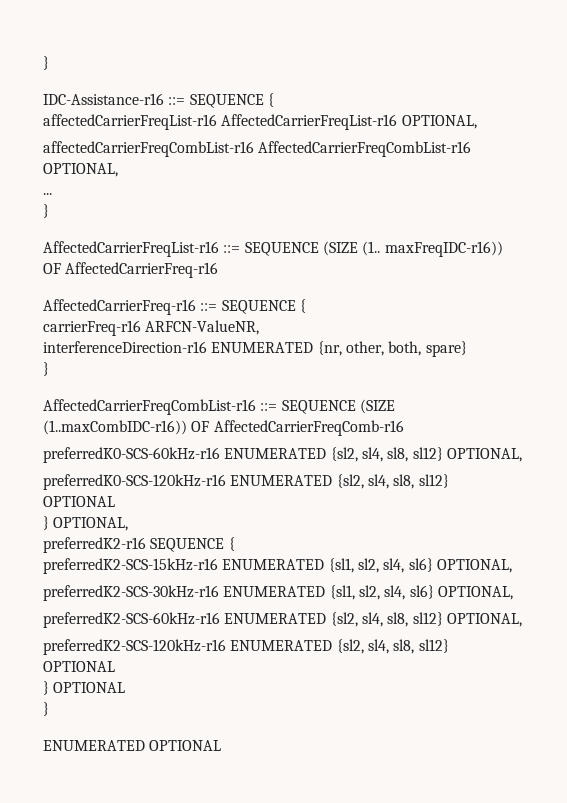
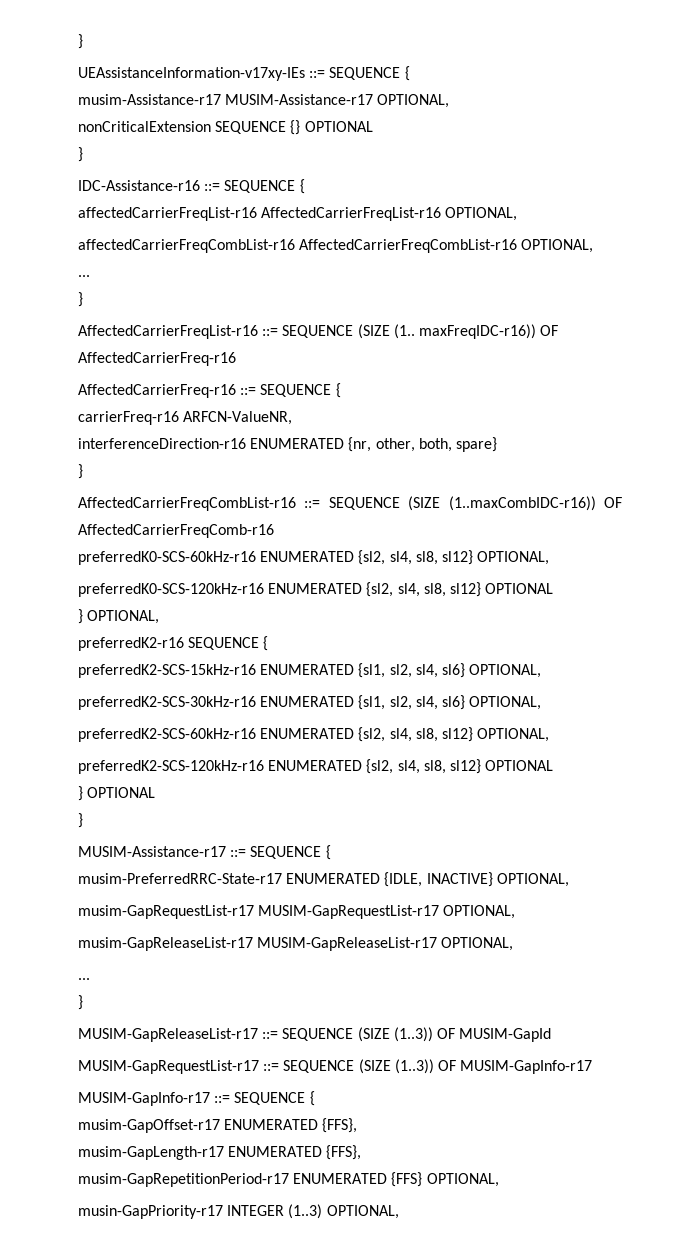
[43,56,49,70] } -> [78,34,83,49] [78,66,410,81] [78,94,450,108] [78,120,373,135] [78,147,83,162] } // UEAssistanceInformation-v17xy-IEs ::= SEQUENCE { // musim-Assistance-r17 MUSIM-Assistance-r17 OPTIONAL, // nonCriticalExtension SEQUENCE {} OPTIONAL // }
[43,740,222,751] ENUMERATED OPTIONAL -> [78,845,331,860] [78,872,569,887] [78,905,516,919] [78,937,514,951] [78,978,90,980] [78,995,83,1010] [78,1027,552,1042] [78,1059,593,1074] [78,1091,315,1106] [78,1118,358,1133] [78,1145,362,1160] [78,1172,499,1187] [78,1204,399,1219] MUSIM-Assistance-r17 ::= SEQUENCE { // musim-PreferredRRC-State-r17 ENUMERATED {IDLE, INACTIVE} OPTIONAL, // musim-GapRequestList-r17 MUSIM-GapRequestList-r17 OPTIONAL, // musim-GapReleaseList-r17 MUSIM-GapReleaseList-r17 OPTIONAL, // ... // } // MUSIM-GapReleaseList-r17 ::= SEQUENCE (SIZE (1..3)) OF MUSIM-GapId // MUSIM-GapRequestList-r17 ::= SEQUENCE (SIZE (1..3)) OF MUSIM-GapInfo-r17 // MUSIM-GapInfo-r17 ::= SEQUENCE { // musim-GapOffset-r17 ENUMERATED {FFS}, // musim-GapLength-r17 ENUMERATED {FFS}, // musim-GapRepetitionPeriod-r17 ENUMERATED {FFS} OPTIONAL, // musin-GapPriority-r17 INTEGER (1..3) OPTIONAL,

